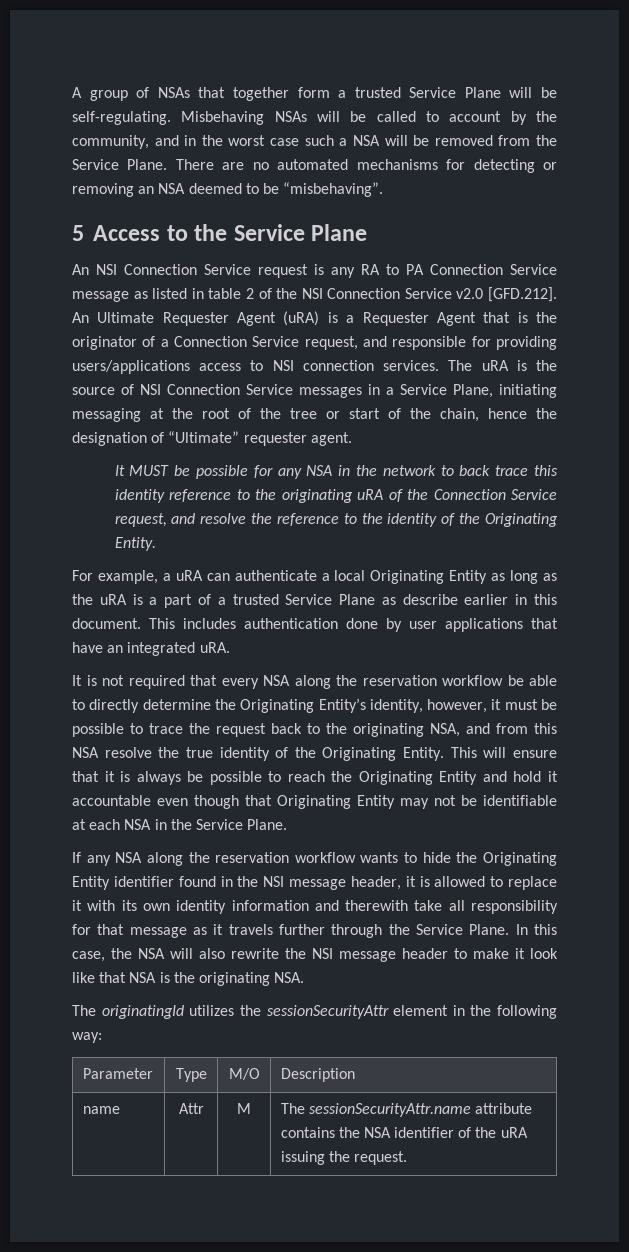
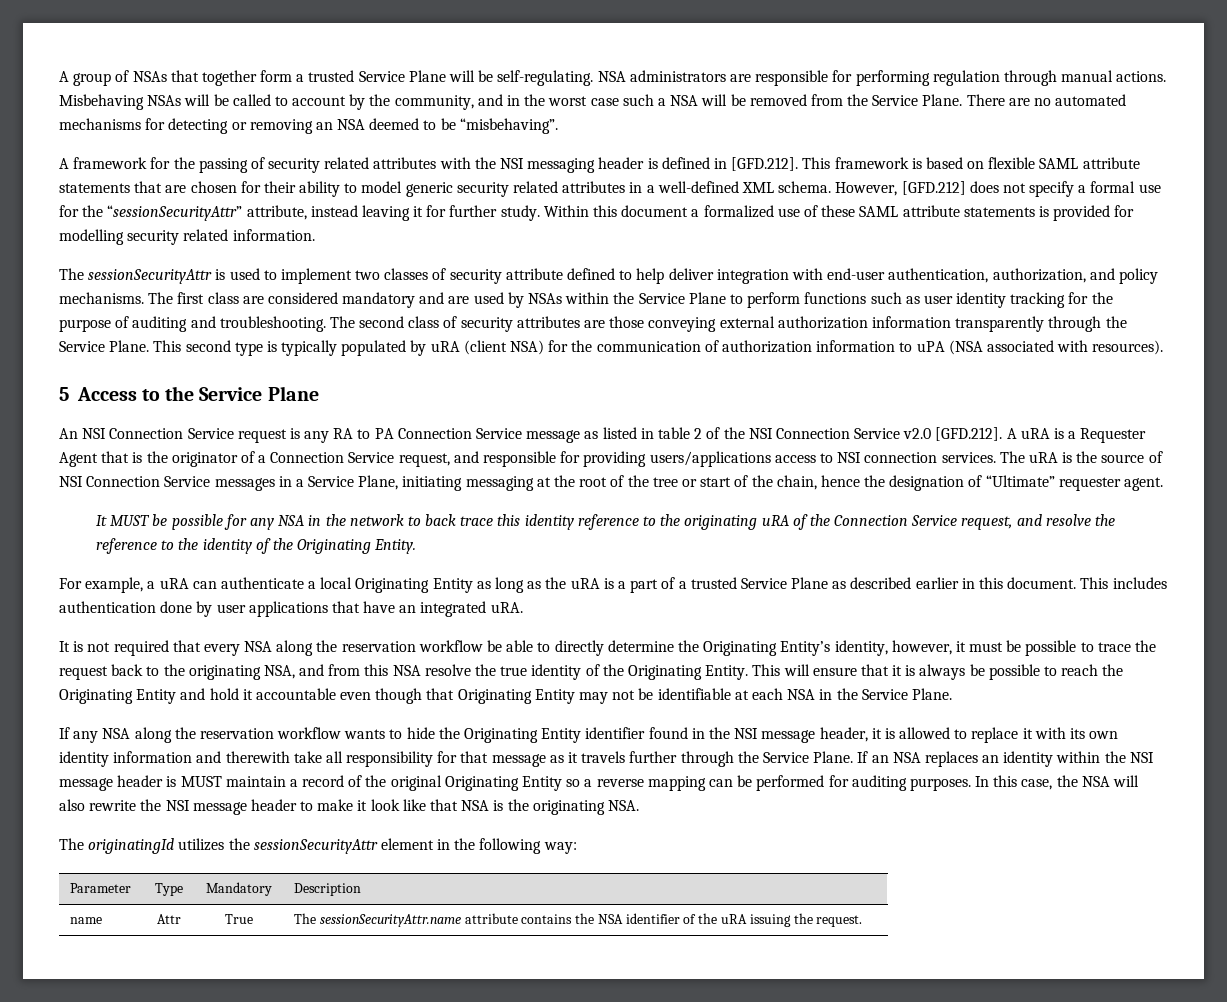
(171, 118) none -> [597,70,1167,86] NSA administrators are responsible for performing regulation through manual actions.
(384, 189) none -> [59,157,1140,173] [59,181,1161,197] [59,205,1135,221] [59,229,315,245] [59,268,1158,284] [59,292,1113,308] [59,316,1127,332] [59,340,1164,356] // A framework for the passing of security related attributes with the NSI messaging header is defined in [GFD.212]. This framework is based on flexible SAML attribute statements that are chosen for their ability to model generic security related attributes in a well-defined XML schema. However, [GFD.212] does not specify a formal use for the “sessionSecurityAttr” attribute, instead leaving it for further study. Within this document a formalized use of these SAML attribute statements is provided for modelling security related information. // The sessionSecurityAttr is used to implement two classes of security attribute defined to help deliver integration with end-user authentication, authorization, and policy mechanisms. The first class are considered mandatory and are used by NSAs within the Service Plane to perform functions such as user identity tracking for the purpose of auditing and troubleshooting. The second class of security attributes are those conveying external authorization information transparently through the Service Plane. This second type is typically populated by uRA (client NSA) for the communication of authorization information to uPA (NSA associated with resources).
[72,311,320,326] An Ultimate Requester Agent (uRA) -> [1006,428,1050,439] A uRA
[402,594,458,605] describe -> [850,577,912,589] described
(510, 929) none -> [857,751,1154,767] [59,775,971,791] If an NSA replaces an identity within the NSI message header is MUST maintain a record of the original Originating Entity so a reverse mapping can be performed for auditing purposes.
[228,1068,260,1080] M/O -> [206,882,272,896] Mandatory
[237,1103,252,1114] M -> [225,914,253,924] True

